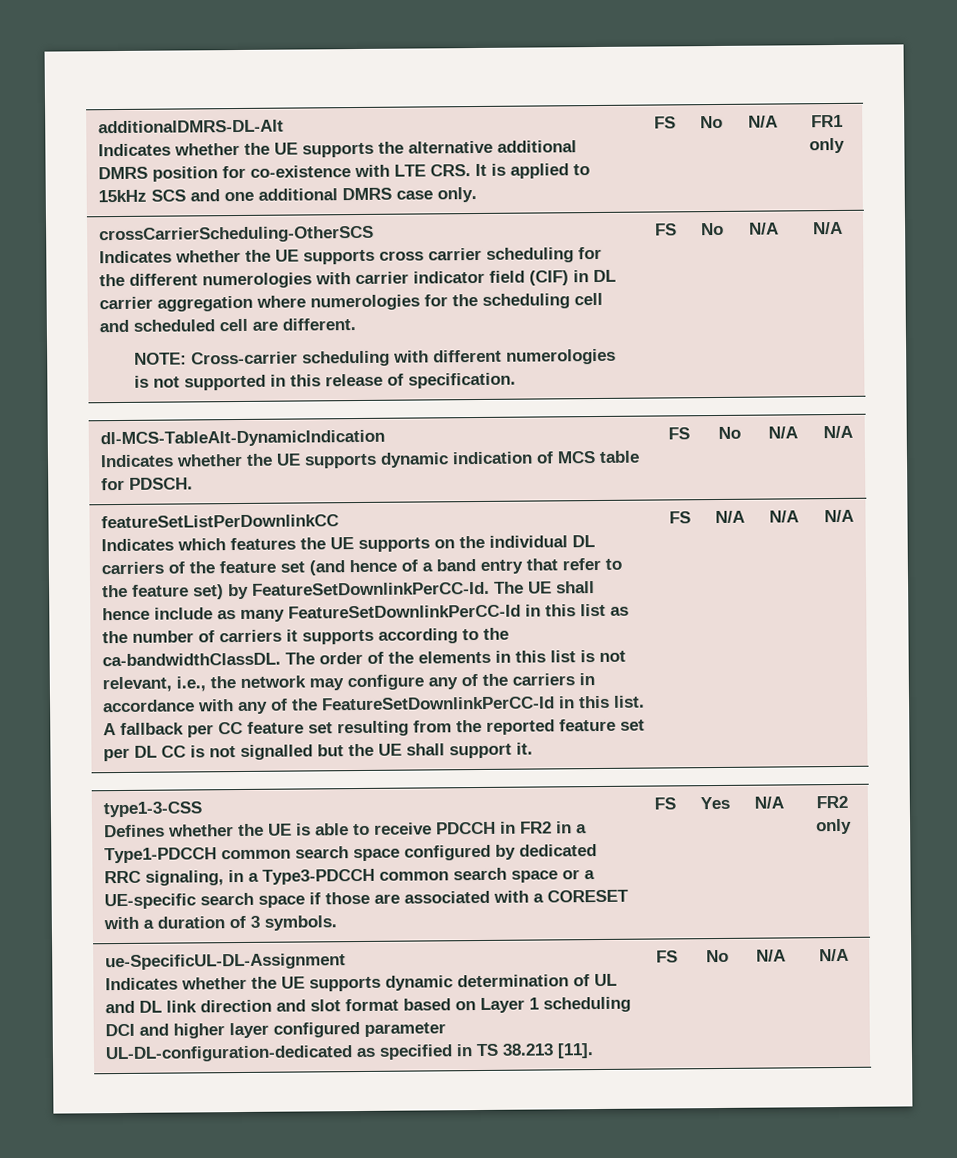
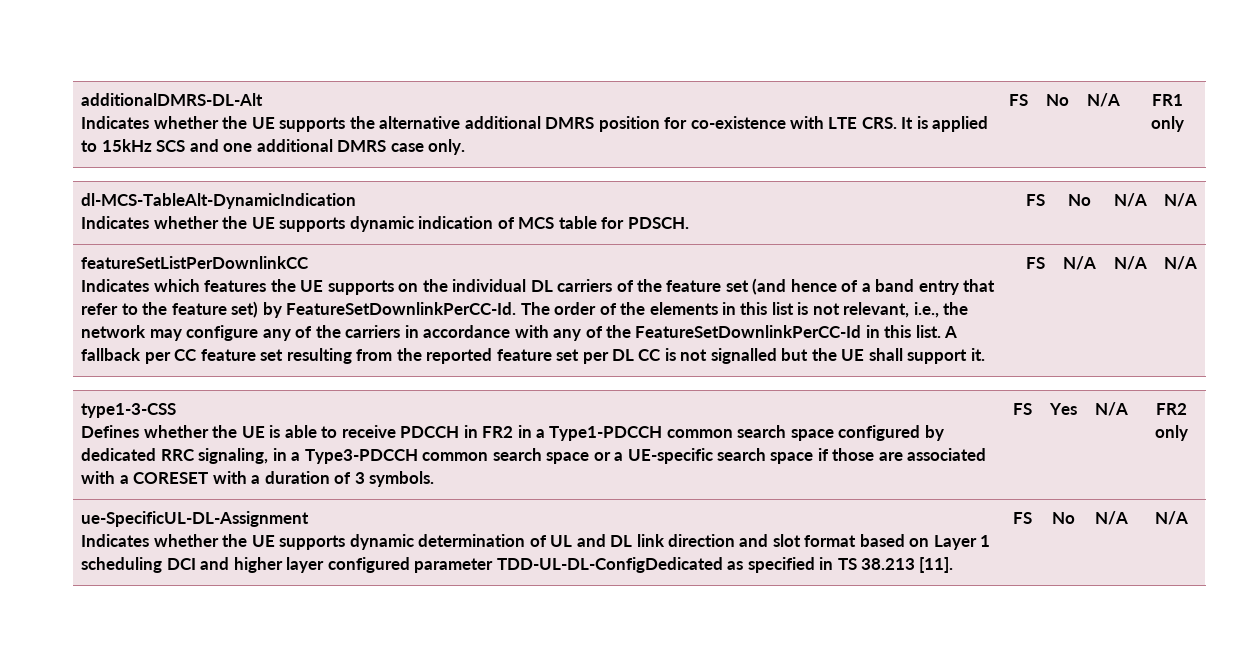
[99,225,375,244] [99,246,603,265] [99,269,617,289] [99,292,604,312] [99,318,357,333] [134,348,617,367] [134,372,517,391] [655,223,677,236] [701,222,724,236] [748,222,779,235] [812,221,843,235] // crossCarrierScheduling-OtherSCS // Indicates whether the UE supports cross carrier scheduling for the different numerologies with carrier indicator field (CIF) in DL carrier aggregation where numerologies for the scheduling cell and scheduled cell are different. // NOTE: Cross-carrier scheduling with different numerologies is not supported in this release of specification. | FS | No | N/A | N/A -> (1184, 124) none
[528,581,596,594] [102,603,630,622] [102,627,510,645] [102,652,316,667] UE shall hence include as many FeatureSetDownlinkPerCC-Id in this list as the number of carriers it supports according to the ca-bandwidthClassDL. The -> (550, 308) none
[105,1045,354,1063] UL-DL-configuration-dedicated -> [496,557,723,573] TDD-UL-DL-ConfigDedicated

